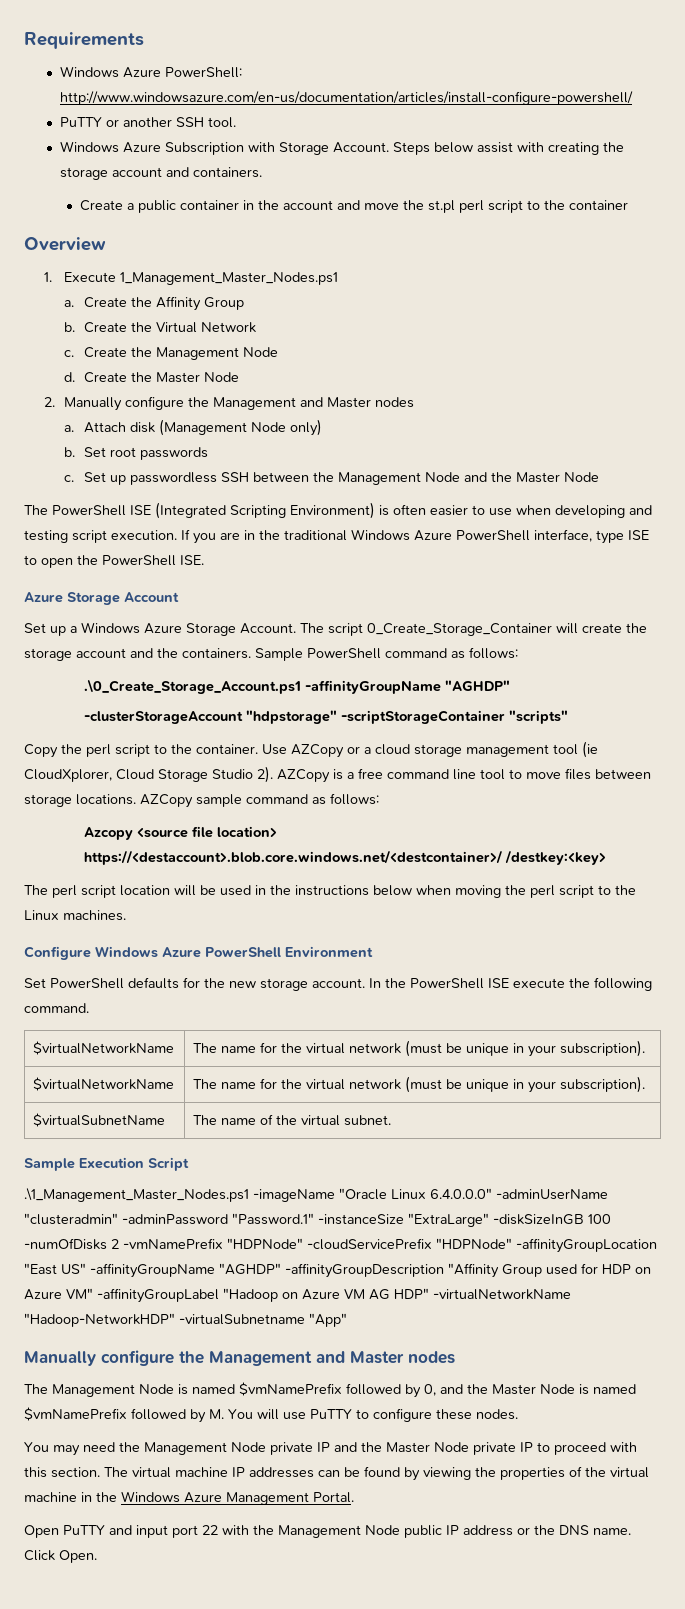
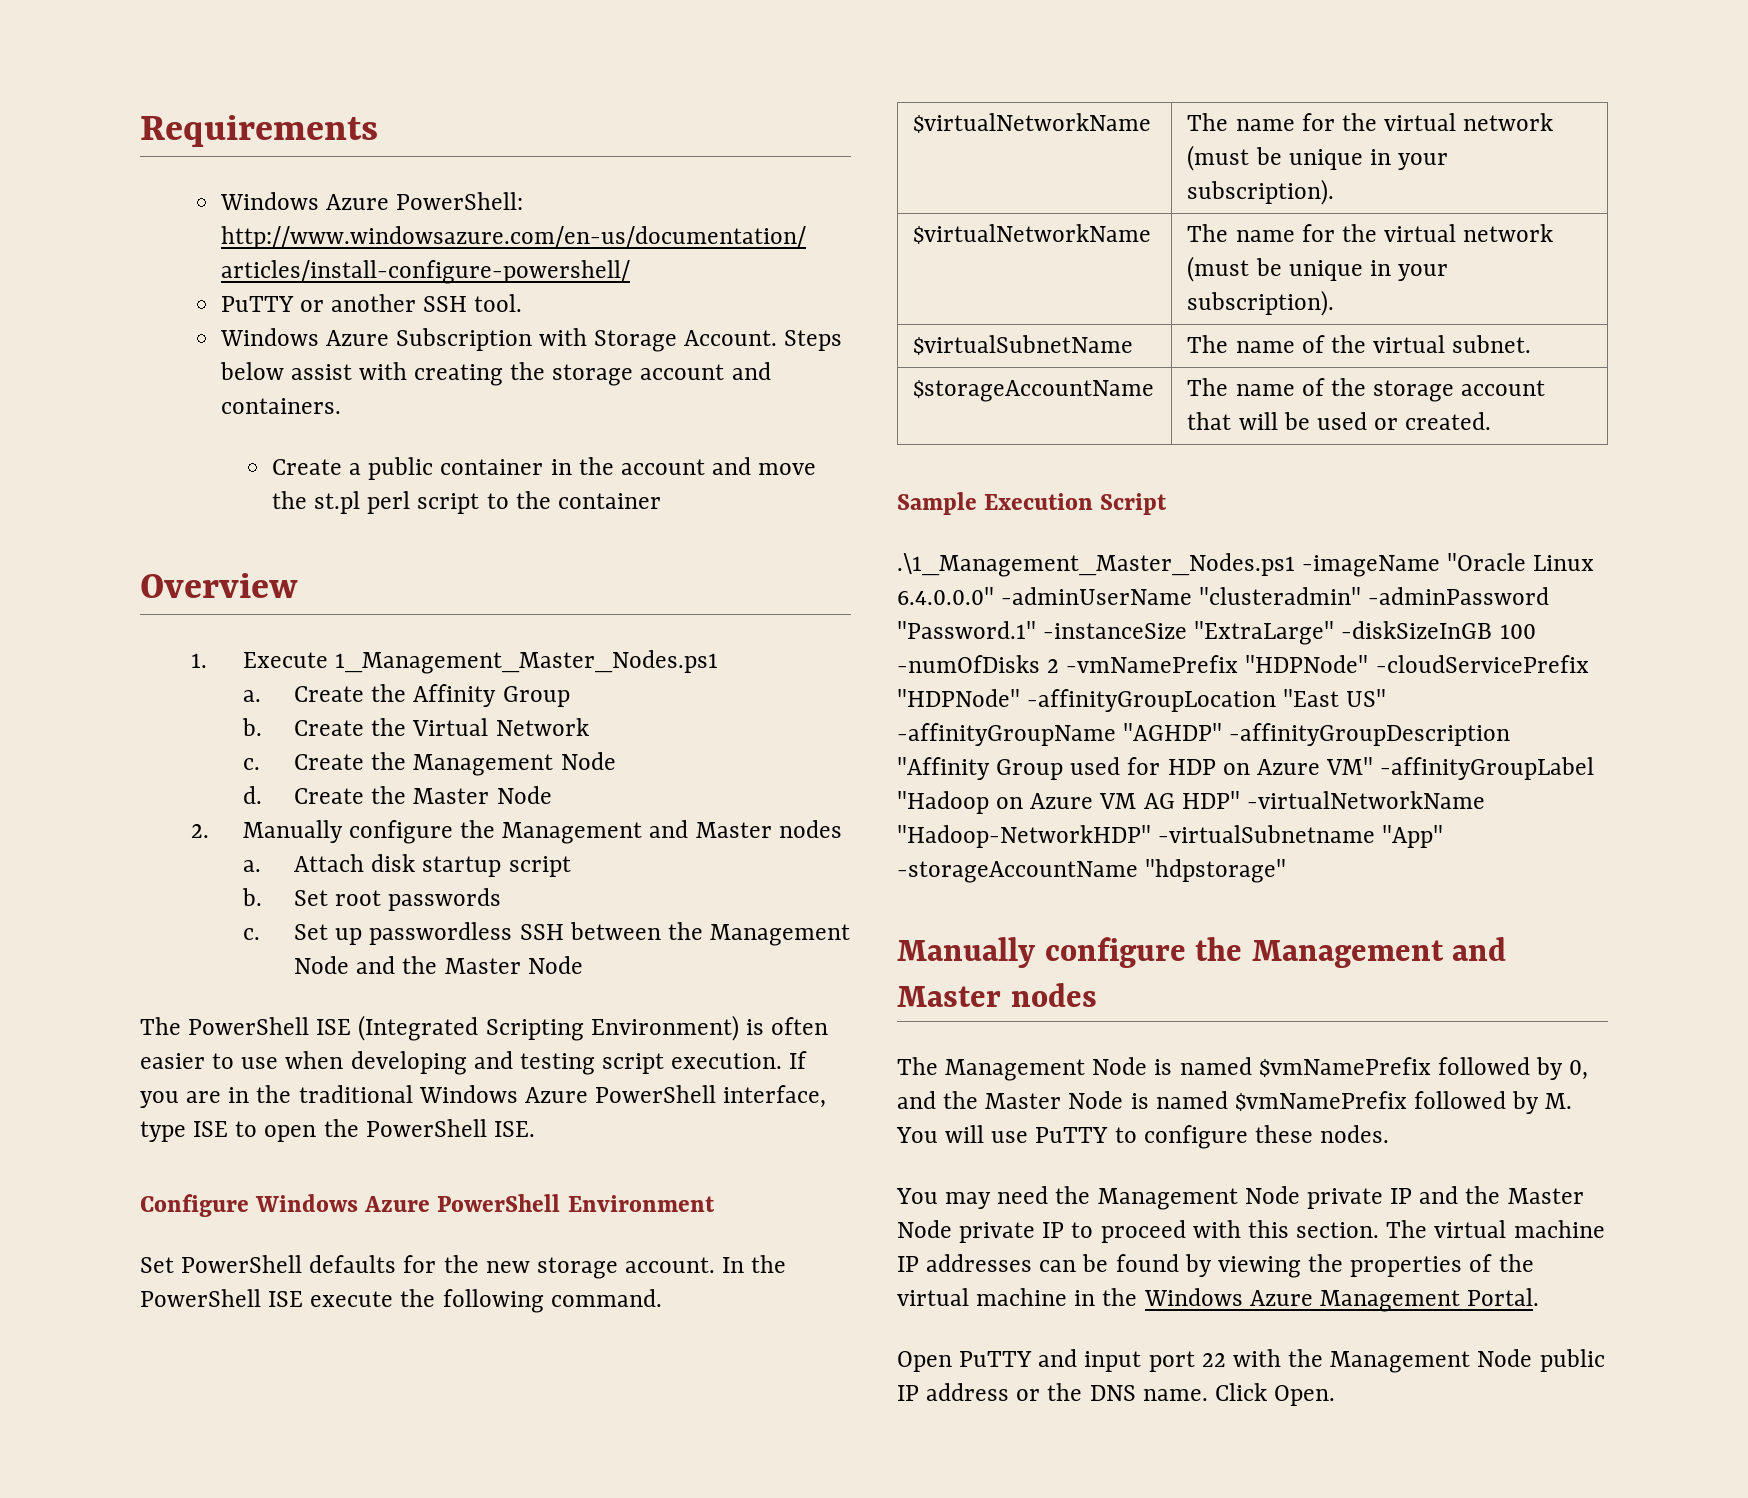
[159,419,323,436] (Management Node only) -> [422,856,571,877] startup script
[24,592,179,605] [24,622,647,636] [24,647,518,661] [84,679,511,694] [84,710,569,724] [24,741,598,758] [24,766,651,783] [24,793,379,808] [84,826,278,840] [84,850,607,865] [24,885,636,898] [24,910,126,921] // Azure Storage Account // Set up a Windows Azure Storage Account. The script 0_Create_Storage_Container will create the storage account and the containers. Sample PowerShell command as follows: // .\0_Create_Storage_Account.ps1 -affinityGroupName "AGHDP" // -clusterStorageAccount "hdpstorage" -scriptStorageContainer "scripts" // Copy the perl script to the container. Use AZCopy or a cloud storage management tool (ie CloudXplorer, Cloud Storage Studio 2). AZCopy is a free command line tool to move files between storage locations. AZCopy sample command as follows: // Azcopy <source file location> https://<destaccount>.blob.core.windows.net/<destcontainer>/ /destkey:<key> // The perl script location will be used in the instructions below when moving the perl script to the Linux machines. -> (535, 1129) none
(392, 1120) none -> [913,380,1155,402] [1187,378,1546,402] [1187,412,1492,430] // $storageAccountName | The name of the storage account that will be used or created.
(347, 1320) none -> [897,859,1287,883] -storageAccountName "hdpstorage"

